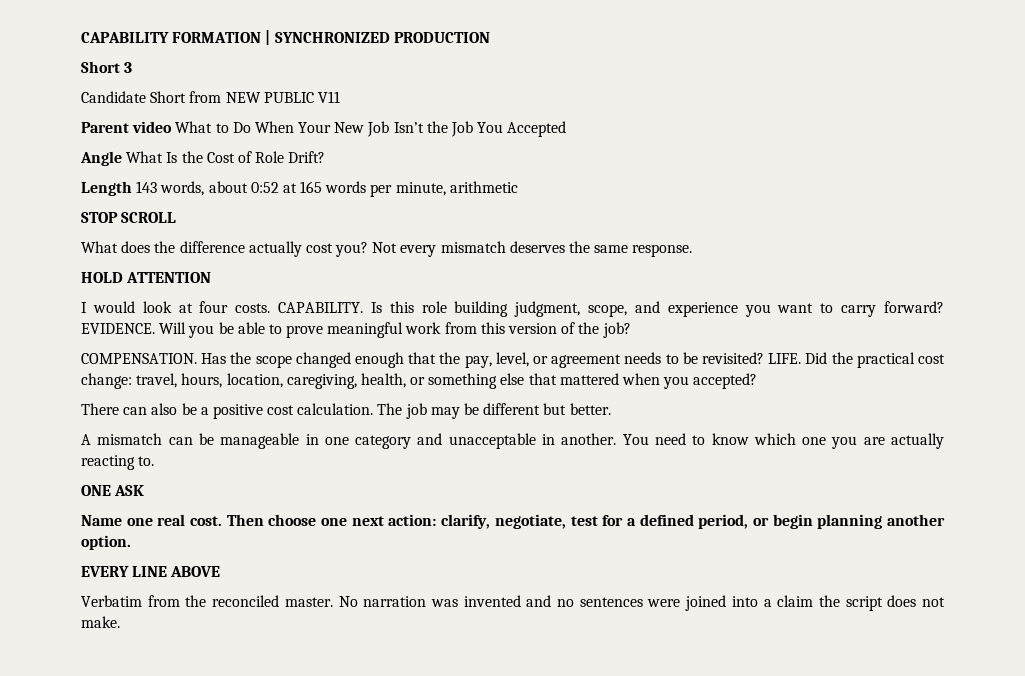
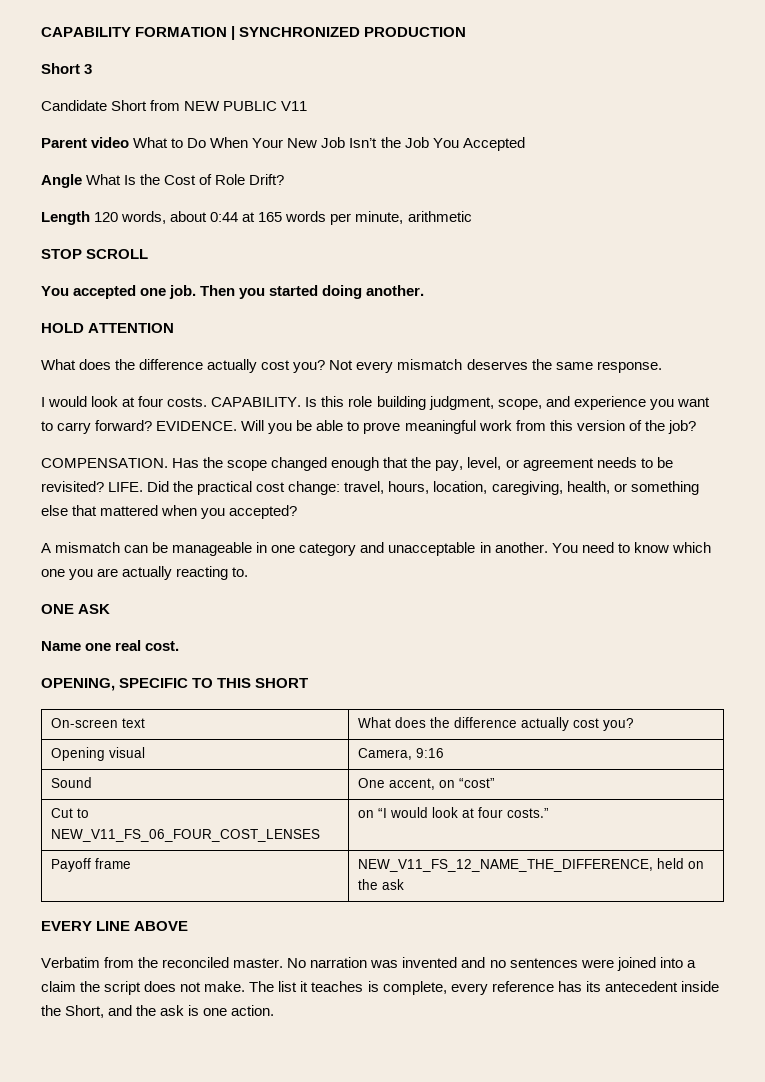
[136,181,158,193] 143 -> [94,212,119,222] 120
[250,182,279,193] 0:52 -> [210,212,239,222] 0:44
(177, 217) none -> [41,285,425,299] [41,323,175,333] // You accepted one job. Then you started doing another. // HOLD ATTENTION
[81,272,212,283] // HOLD ATTENTION -> (662, 367) none
[81,403,611,419] // There can also be a positive cost calculation. The job may be different but better. -> (298, 512) none
[226,514,946,529] [81,535,131,550] Then choose one next action: clarify, negotiate, test for a defined period, or begin planning another option. -> [41,678,309,691] [51,718,146,728] [358,717,635,731] [51,747,146,761] [358,748,445,760] [51,777,93,788] [358,778,496,790] [51,808,90,818] [51,829,321,842] [358,807,550,818] [51,858,132,872] [358,858,705,872] [358,879,405,890] // OPENING, SPECIFIC TO THIS SHORT // On-screen text | What does the difference actually cost you? // Opening visual | Camera, 9:16 // Sound | One accent, on “cost” // Cut to NEW_V11_FS_06_FOUR_COST_LENSES | on “I would look at four costs.” // Payoff frame | NEW_V11_FS_12_NAME_THE_DIFFERENCE, held on the ask
(120, 622) none -> [249,981,719,995] [41,1005,275,1018] The list it teaches is complete, every reference has its antecedent inside the Short, and the ask is one action.

